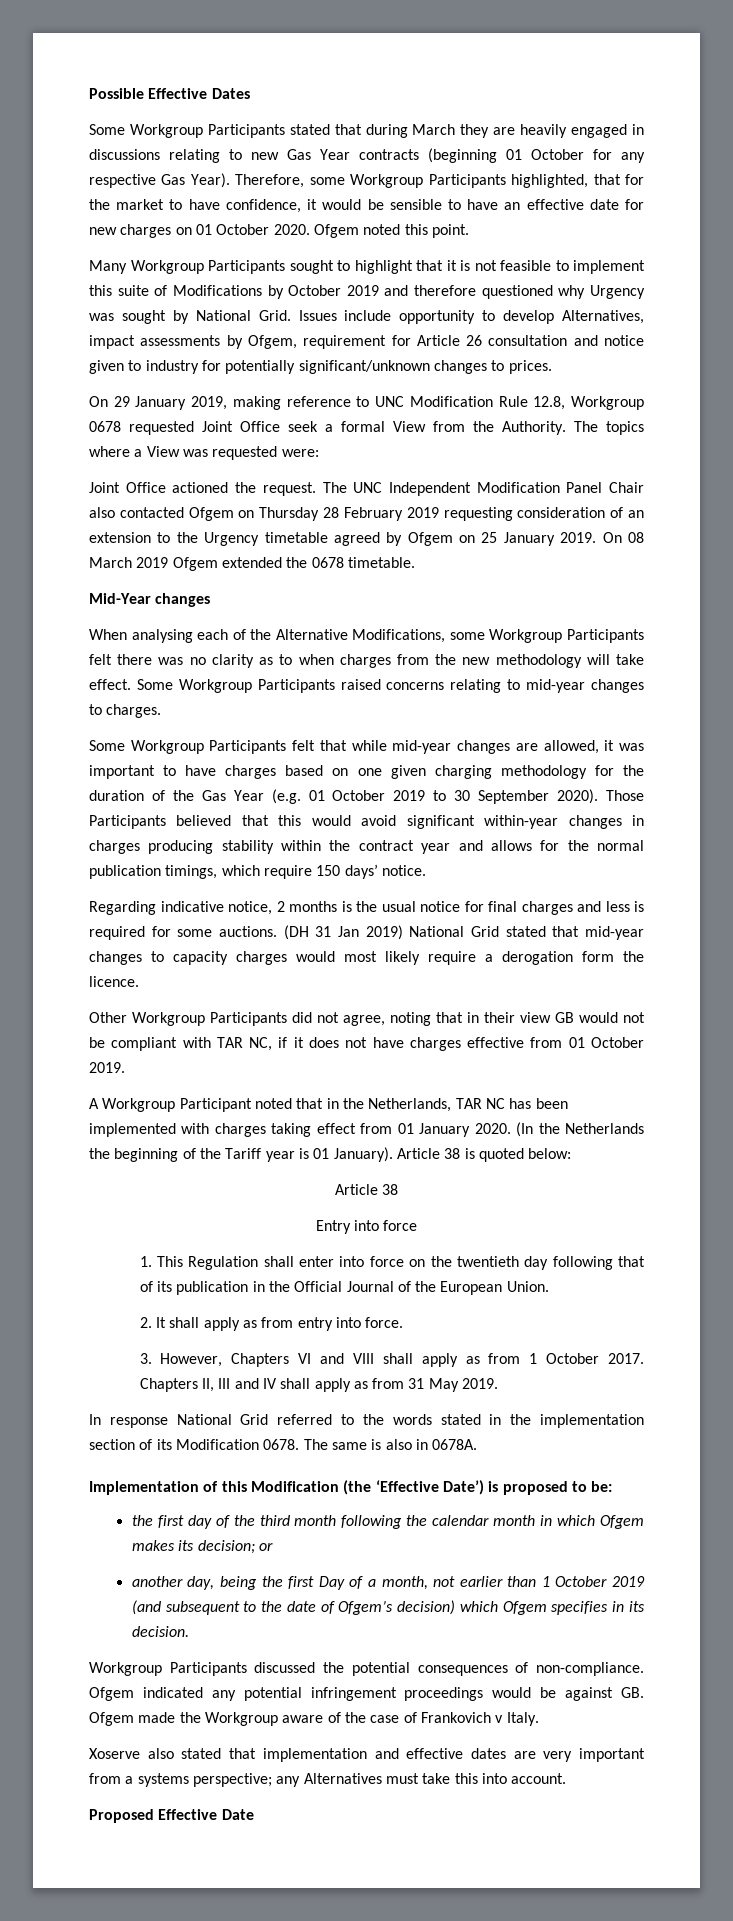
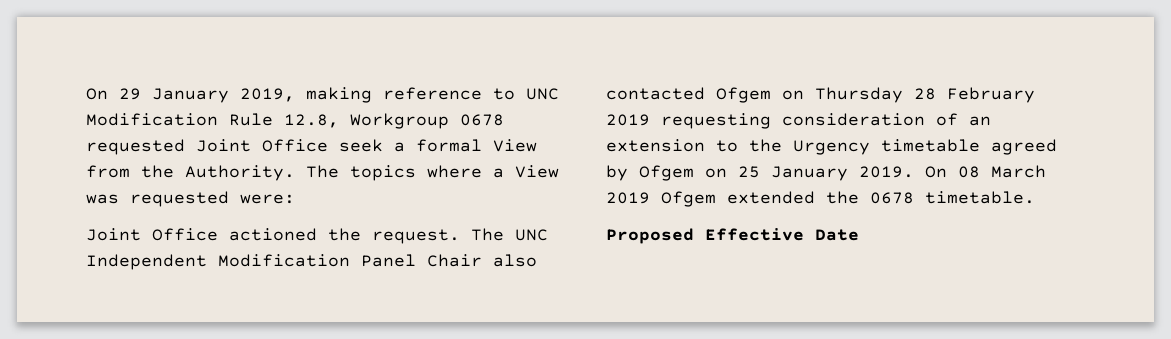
[89,88,250,99] [89,124,645,138] [89,148,645,163] [89,173,645,188] [89,199,645,213] [89,224,469,238] [89,260,645,274] [89,285,645,299] [89,310,644,324] [89,335,645,349] [89,360,552,374] Possible Effective Dates // Some Workgroup Participants stated that during March they are heavily engaged in discussions relating to new Gas Year contracts (beginning 01 October for any respective Gas Year). Therefore, some Workgroup Participants highlighted, that for the market to have confidence, it would be sensible to have an effective date for new charges on 01 October 2020. Ofgem noted this point. // Many Workgroup Participants sought to highlight that it is not feasible to implement this suite of Modifications by October 2019 and therefore questioned why Urgency was sought by National Grid. Issues include opportunity to develop Alternatives, impact assessments by Ofgem, requirement for Article 26 consultation and notice given to industry for potentially significant/unknown changes to prices. // -> (86, 94) none
[89,593,211,607] [89,629,644,643] [89,654,644,668] [89,679,645,693] [89,704,162,718] [89,740,645,754] [89,765,645,779] [89,789,644,804] [89,815,645,829] [89,840,645,854] [89,864,426,879] [89,901,644,915] [89,925,644,940] [89,951,644,965] [89,976,139,987] [89,1012,645,1026] [89,1037,644,1051] [89,1062,125,1073] [89,1098,568,1112] [89,1122,644,1137] [89,1147,572,1162] [334,1184,399,1195] [315,1220,418,1234] [139,1256,645,1270] [139,1281,549,1295] [139,1317,404,1331] [139,1353,644,1367] [139,1378,499,1392] [89,1414,644,1428] [89,1439,478,1450] [89,1480,613,1495] [131,1515,644,1529] [131,1540,273,1554] [131,1576,646,1590] [131,1600,645,1615] [131,1626,189,1637] [89,1662,644,1676] [89,1687,645,1701] [89,1712,539,1726] [89,1748,645,1762] [89,1773,567,1787] // Mid-Year changes // When analysing each of the Alternative Modifications, some Workgroup Participants felt there was no clarity as to when charges from the new methodology will take effect. Some Workgroup Participants raised concerns relating to mid-year changes to charges. // Some Workgroup Participants felt that while mid-year changes are allowed, it was important to have charges based on one given charging methodology for the duration of the Gas Year (e.g. 01 October 2019 to 30 September 2020). Those Participants believed that this would avoid significant within-year changes in charges producing stability within the contract year and allows for the normal publication timings, which require 150 days’ notice. // Regarding indicative notice, 2 months is the usual notice for final charges and less is required for some auctions. (DH 31 Jan 2019) National Grid stated that mid-year changes to capacity charges would most likely require a derogation form the licence. // Other Workgroup Participants did not agree, noting that in their view GB would not be compliant with TAR NC, if it does not have charges effective from 01 October 2019. // A Workgroup Participant noted that in the Netherlands, TAR NC has been implemented with charges taking effect from 01 January 2020. (In the Netherlands the beginning of the Tariff year is 01 January). Article 38 is quoted below: // Article 38 // Entry into force // 1. This Regulation shall enter into force on the twentieth day following that of its publication in the Official Journal of the European Union. // 2. It shall apply as from entry into force. // 3. However, Chapters VI and VIII shall apply as from 1 October 2017. Chapters II, III and IV shall apply as from 31 May 2019. // In response National Grid referred to the words stated in the implementation section of its Modification 0678. The same is also in 0678A. // Implementation of this Modification (the ‘Effective Date’) is proposed to be: // the first day of the third month following the calendar month in which Ofgem makes its decision; or // another day, being the first Day of a month, not earlier than 1 October 2019 (and subsequent to the date of Ofgem’s decision) which Ofgem specifies in its decision. // Workgroup Participants discussed the potential consequences of non-compliance. Ofgem indicated any potential infringement proceedings would be against GB. Ofgem made the Workgroup aware of the case of Frankovich v Italy. // Xoserve also stated that implementation and effective dates are very important from a systems perspective; any Alternatives must take this into account. -> (1035, 197) none

